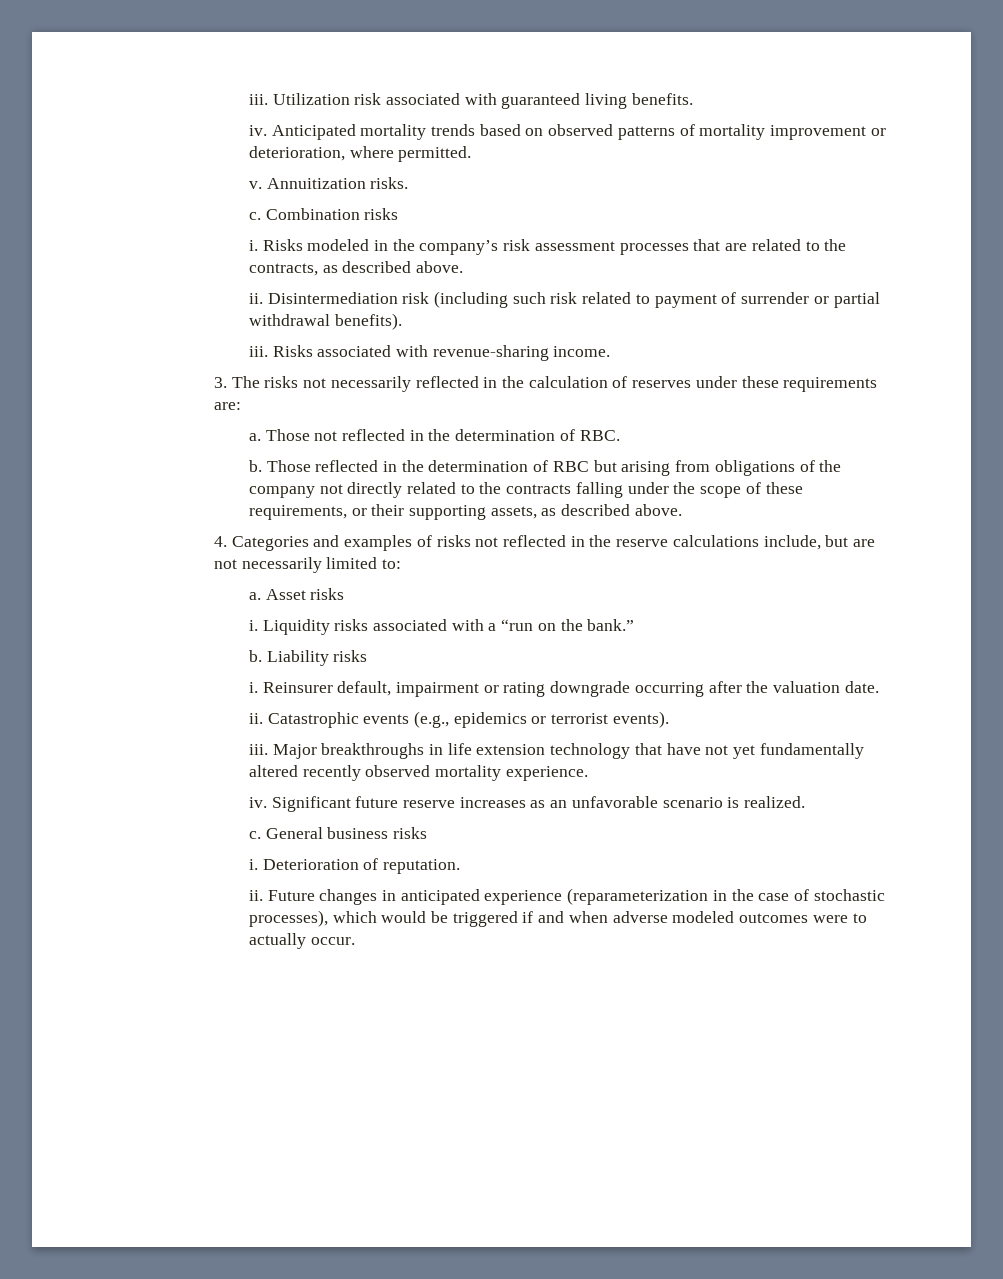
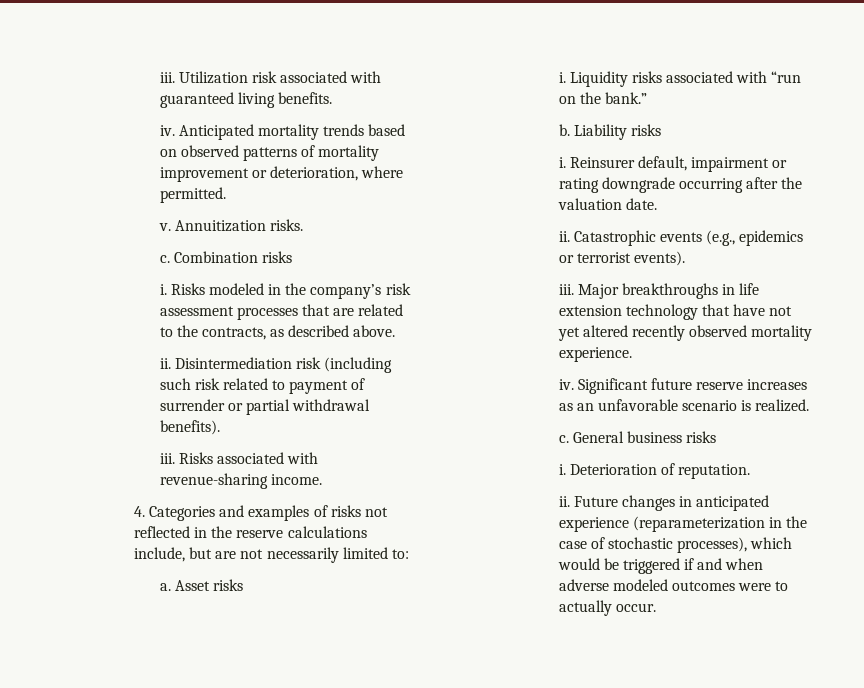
[213,376,878,392] [213,402,241,410] [248,429,620,441] [248,460,842,476] [248,482,803,498] [248,504,682,520] // 3. The risks not necessarily reflected in the calculation of reserves under these requirements are: // a. Those not reflected in the determination of RBC. // b. Those reflected in the determination of RBC but arising from obligations of the company not directly related to the contracts falling under the scope of these requirements, or their supporting assets, as described above. -> (322, 479) none
[488,623,497,631] a -> (768, 77) none
[759,743,864,759] fundamentally -> (580, 334) none

